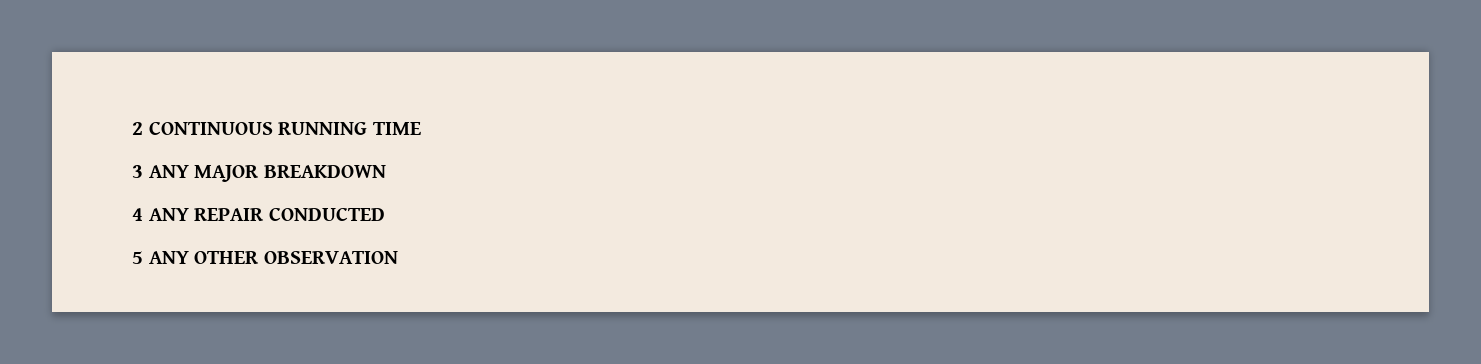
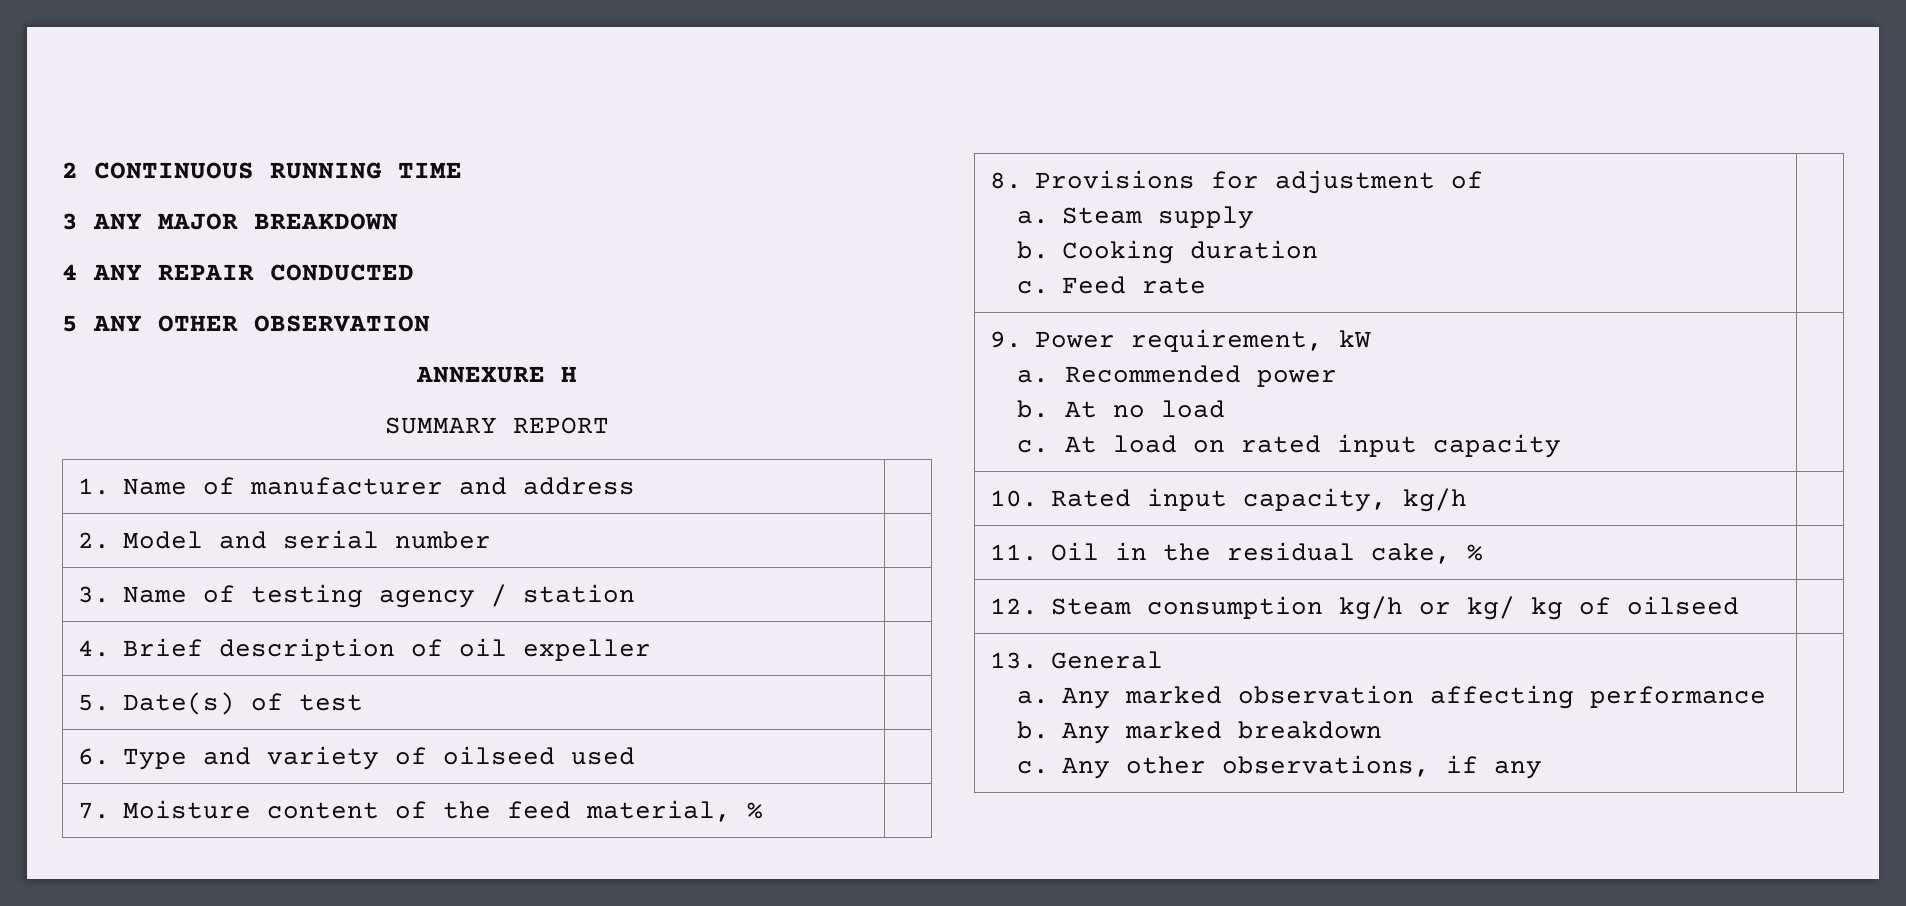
(399, 257) none -> [416,366,577,383] [385,417,609,434] [77,477,635,495] [77,530,491,549] [77,584,635,608] [77,638,651,661] [77,692,363,715] [77,746,635,770] [77,800,763,822] [989,170,1483,194] [1017,206,1255,229] [1017,240,1319,264] [1017,276,1207,294] [989,329,1371,352] [1017,365,1338,387] [1017,400,1226,418] [1017,434,1562,458] [989,488,1467,512] [989,542,1483,564] [989,596,1739,620] [989,651,1163,669] [1017,685,1767,709] [1017,721,1383,744] [1017,755,1543,779] // ANNEXURE H // SUMMARY REPORT // 1. Name of manufacturer and address | // 2. Model and serial number | // 3. Name of testing agency / station | // 4. Brief description of oil expeller | // 5. Date(s) of test | // 6. Type and variety of oilseed used | // 7. Moisture content of the feed material, % | // 8. Provisions for adjustment of // a. Steam supply // b. Cooking duration // c. Feed rate | // 9. Power requirement, kW // a. Recommended power // b. At no load // c. At load on rated input capacity | // 10. Rated input capacity, kg/h | // 11. Oil in the residual cake, % | // 12. Steam consumption kg/h or kg/ kg of oilseed | // 13. General // a. Any marked observation affecting performance // b. Any marked breakdown // c. Any other observations, if any |

